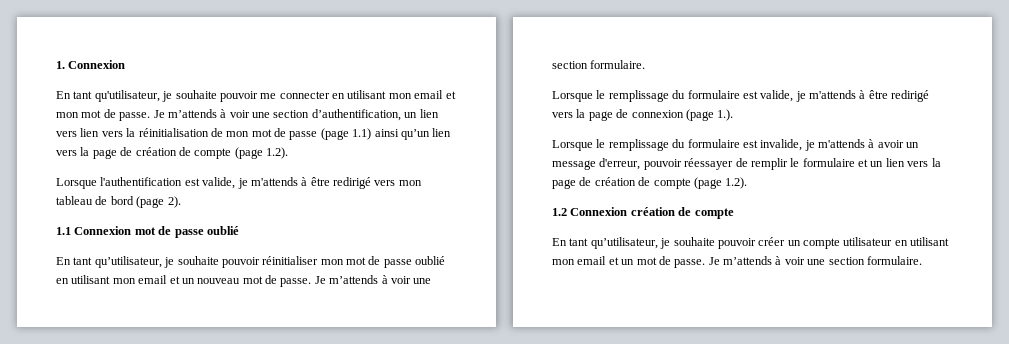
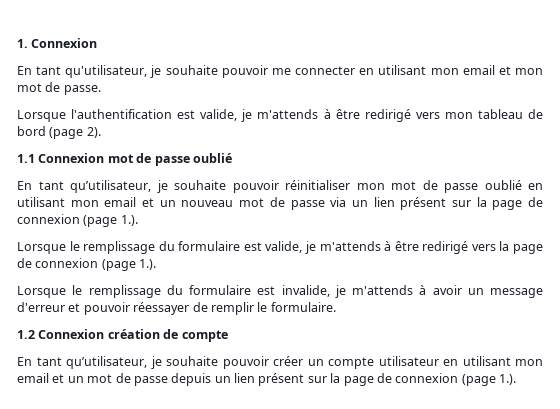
[153,109,439,121] [56,128,452,140] [56,147,288,159] Je m’attends à voir une section d’authentification, un lien vers lien vers la réinitialisation de mon mot de passe (page 1.1) ainsi qu’un lien vers la page de création de compte (page 1.2). -> (101, 90) none
[280,275,432,287] [552,60,646,69] passe. Je m’attends à voir une section formulaire. -> [290,197,543,210] [17,214,138,227] passe via un lien présent sur la page de connexion (page 1.).
[599,158,641,170] d'erreur, -> [17,302,81,312] d'erreur et
[802,158,941,167] [552,177,748,189] formulaire et un lien vers la page de création de compte (page 1.2). -> [270,302,336,312] formulaire.
[674,256,922,268] passe. Je m’attends à voir une section formulaire. -> [133,373,516,386] passe depuis un lien présent sur la page de connexion (page 1.).

